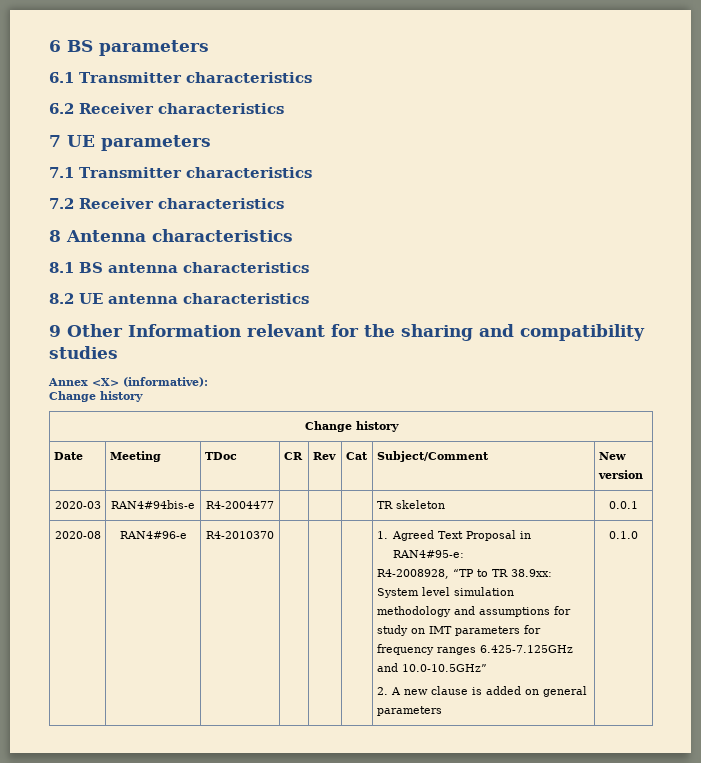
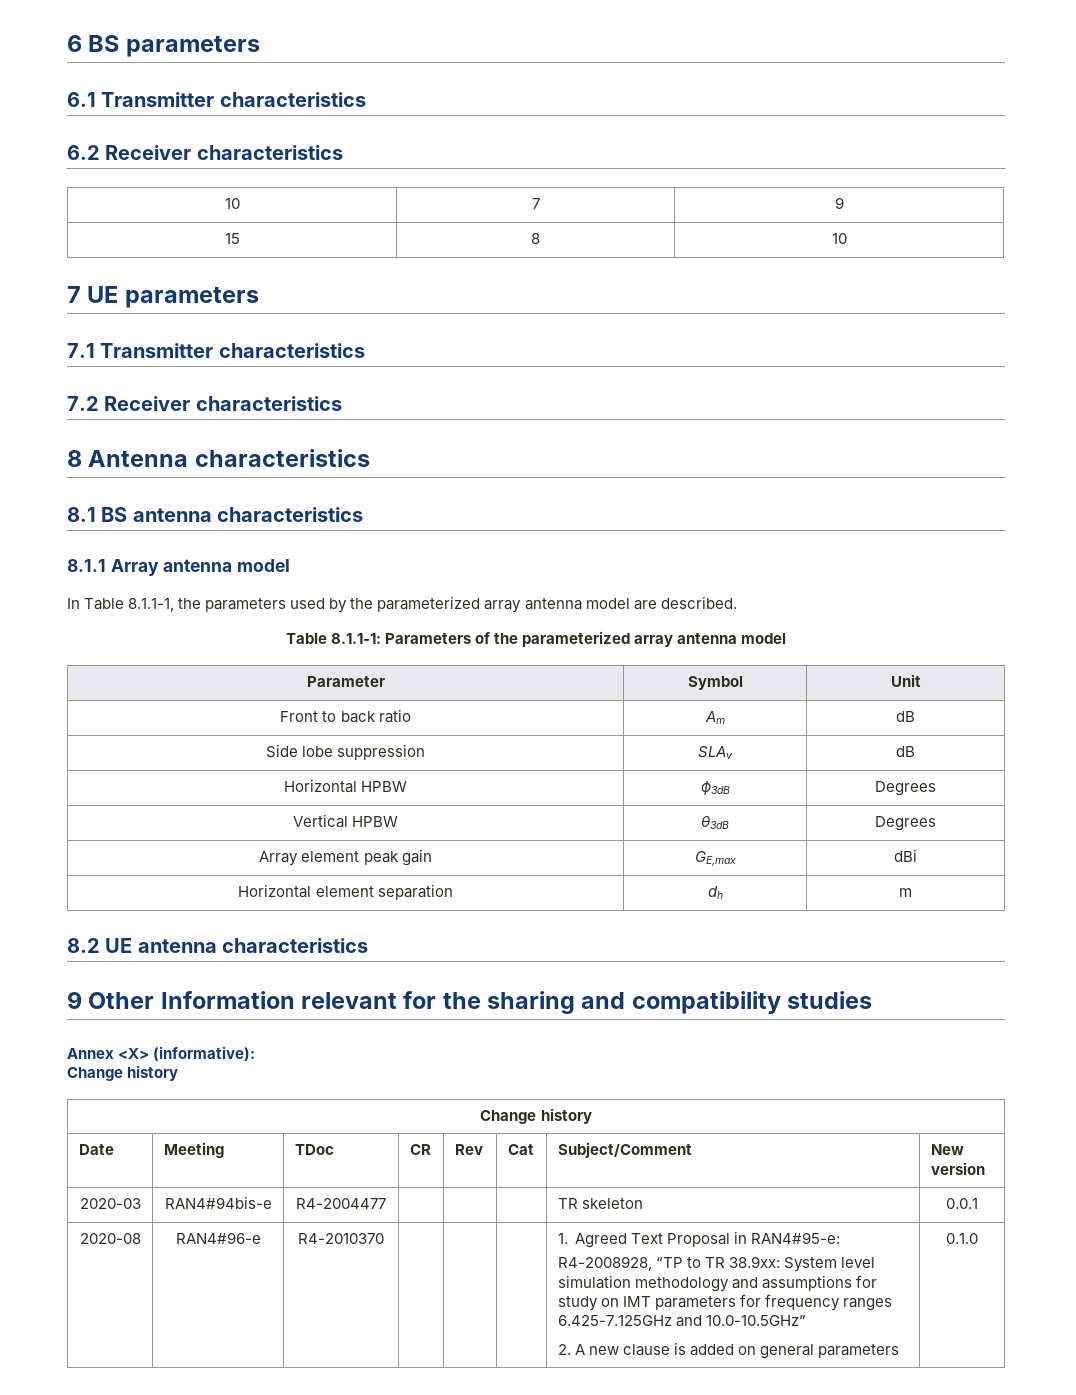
(284, 108) none -> [224,198,240,209] [531,198,540,209] [834,197,844,209] [224,233,240,244] [531,233,540,244] [831,233,847,244] // 10 | 7 | 9 // 15 | 8 | 10
(309, 267) none -> [67,559,291,576] [67,596,737,613] [285,631,787,647] [306,676,385,687] [687,676,743,690] [890,674,921,687] [280,709,411,723] [704,711,725,724] [896,711,915,722] [265,744,426,760] [698,746,733,759] [896,746,915,757] [283,779,408,793] [700,781,730,795] [875,781,936,796] [292,814,399,828] [701,816,729,829] [875,816,936,831] [259,849,432,866] [694,851,736,866] [894,849,917,862] [238,884,453,900] [707,886,723,899] [899,888,912,897] // 8.1.1 Array antenna model // In Table 8.1.1-1, the parameters used by the parameterized array antenna model are described. // Table 8.1.1-1: Parameters of the parameterized array antenna model // Parameter | Symbol | Unit // Front to back ratio | Am | dB // Side lobe suppression | SLAv | dB // Horizontal HPBW | ϕ3dB | Degrees // Vertical HPBW | θ3dB | Degrees // Array element peak gain | GE,max | dBi // Horizontal element separation | dh | m

